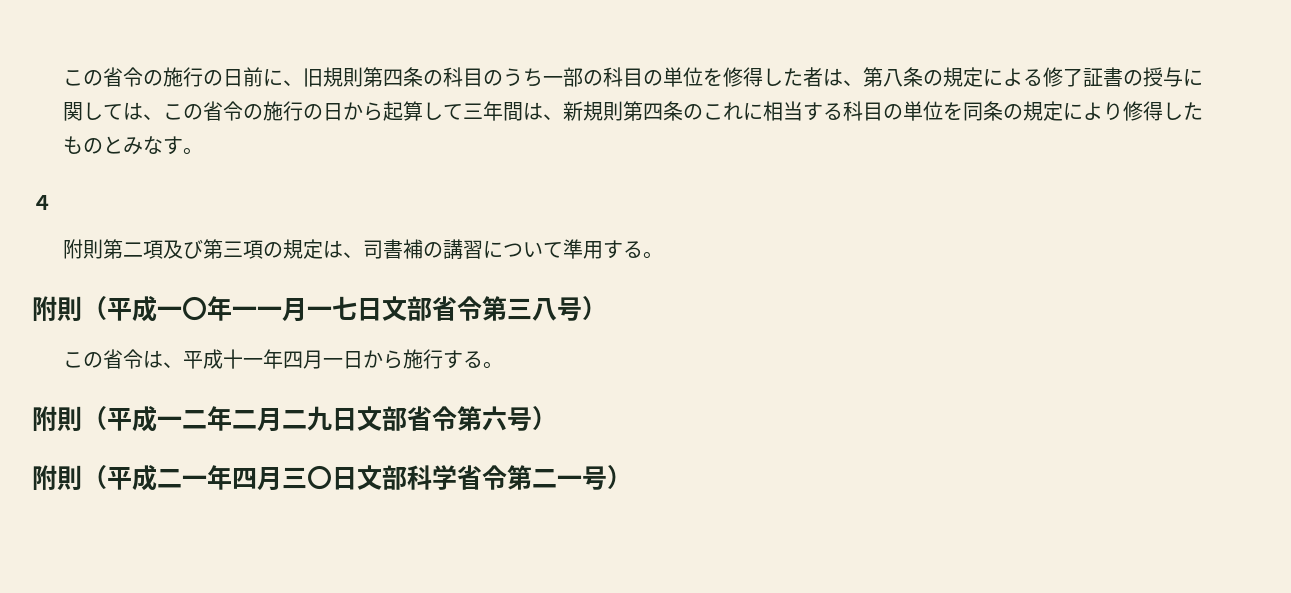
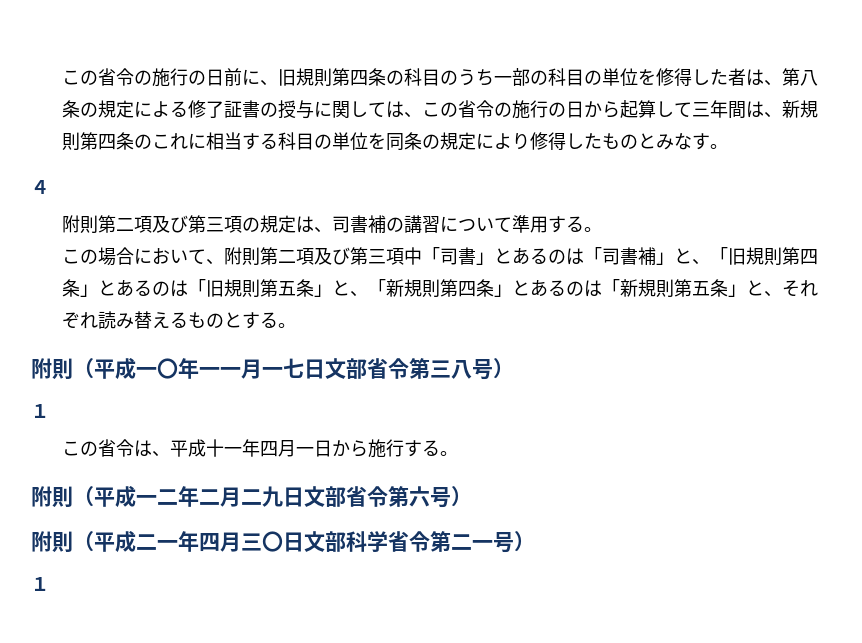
(663, 255) none -> [62,247,819,266] [62,279,819,298] [62,311,297,329] // この場合において、附則第二項及び第三項中「司書」とあるのは「司書補」と、「旧規則第四条」とあるのは「旧規則第五条」と、「新規則第四条」とあるのは「新規則第五条」と、それぞれ読み替えるものとする。
(607, 308) none -> [31,404,49,418] // １
(632, 477) none -> [31,577,49,591] // １

